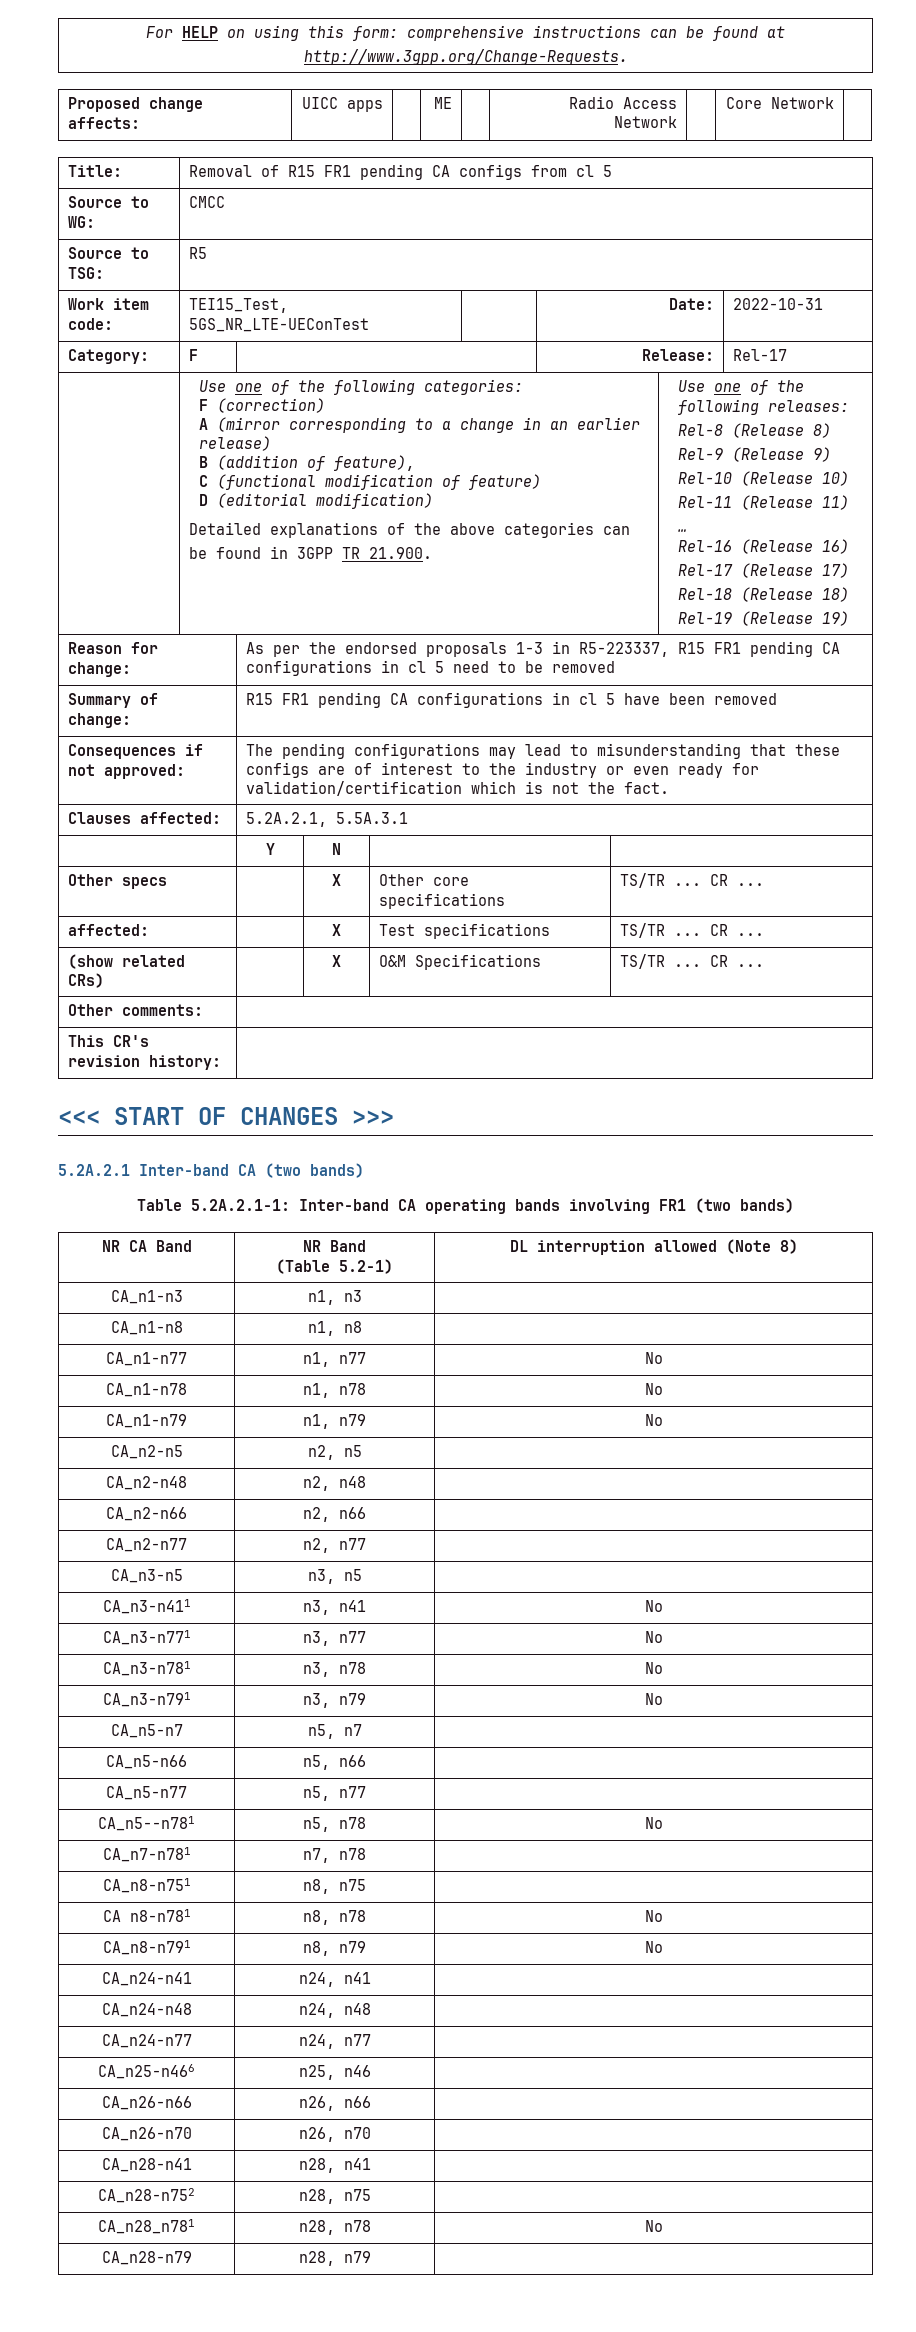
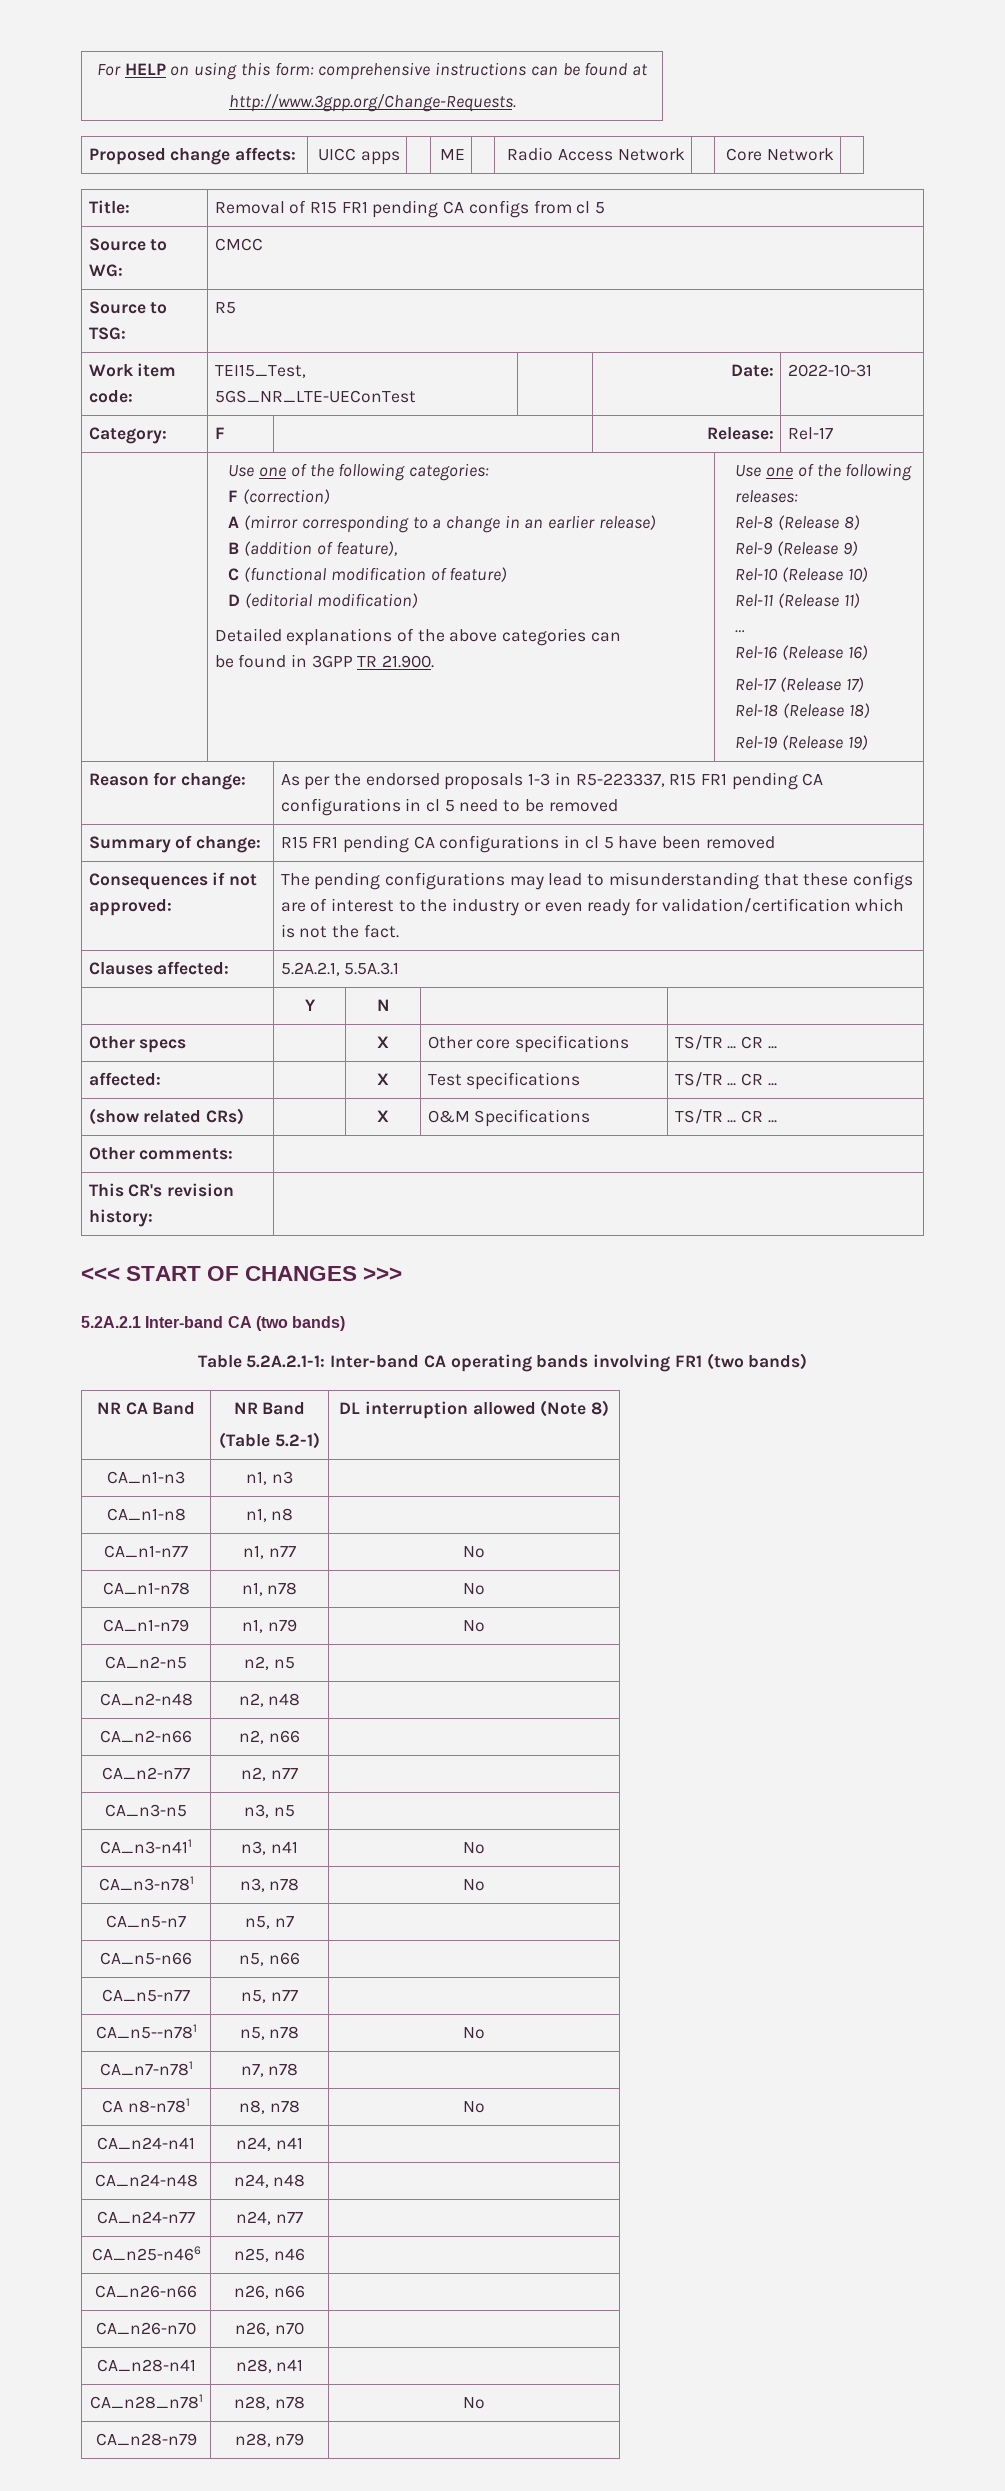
[102,1630,191,1645] [303,1631,366,1646] [644,1631,663,1643] // CA_n3-n771 | n3, n77 | No -> (485, 1848) none
[102,1692,191,1707] [303,1693,366,1708] [644,1693,663,1705] // CA_n3-n791 | n3, n79 | No -> (485, 1885) none
[102,1878,191,1893] [303,1879,366,1894] // CA_n8-n751 | n8, n75 | -> (299, 2069) none
[102,1940,191,1955] [303,1941,366,1956] [644,1941,663,1953] // CA_n8-n791 | n8, n79 | No -> (485, 2107) none
[98,2188,195,2203] [298,2189,371,2204] // CA_n28-n752 | n28, n75 | -> (304, 2365) none

